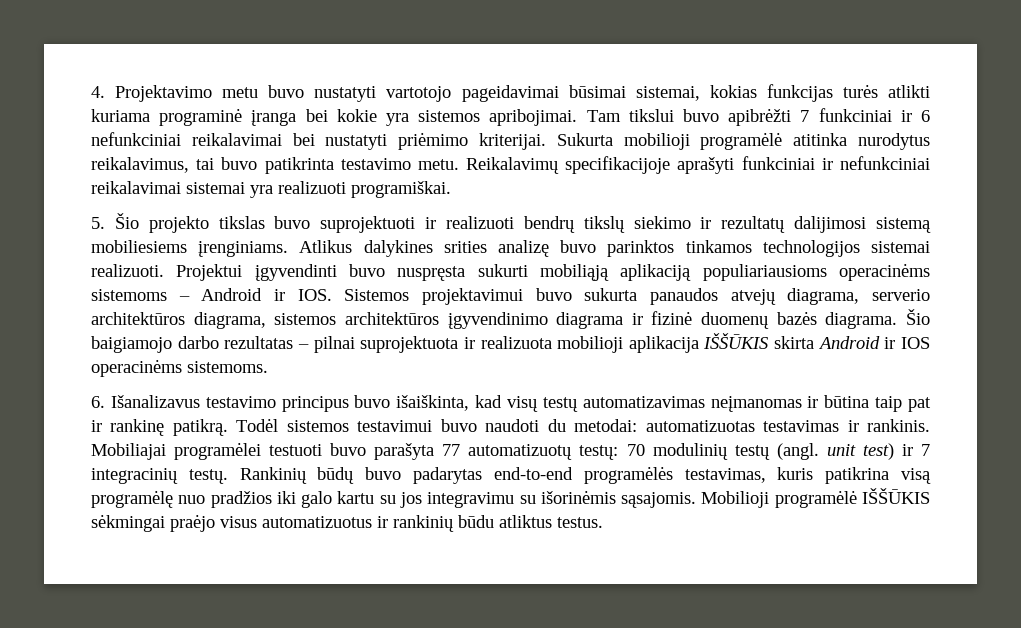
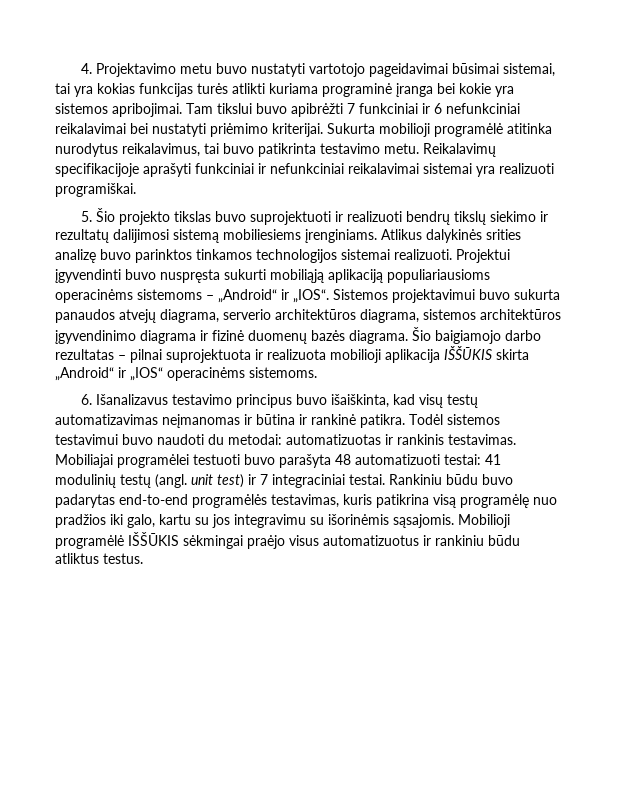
(700, 93) none -> [55,83,93,97] tai yra
[363,240,433,257] dalykines -> [426,229,482,243] dalykinės
[201,288,332,301] Android ir IOS. -> [218,289,329,303] „Android“ ir „IOS“.
[817,336,930,349] Android ir IOS -> [55,367,163,381] „Android“ ir „IOS“
[875,396,931,412] [91,419,228,436] taip pat ir rankinę patikrą. -> [299,414,405,428] ir rankinė patikra.
[763,419,930,432] testavimas ir rankinis. -> [385,434,516,445] ir rankinis testavimas.
[442,444,645,460] 77 automatizuotų testų: 70 -> [335,454,501,465] 48 automatizuoti testai: 41
[91,467,355,484] integracinių testų. Rankinių būdų -> [272,474,478,488] integraciniai testai. Rankiniu būdu
[301,491,333,508] galo -> [127,514,155,528] galo,
[393,515,454,532] rankinių -> [435,535,484,546] rankiniu

